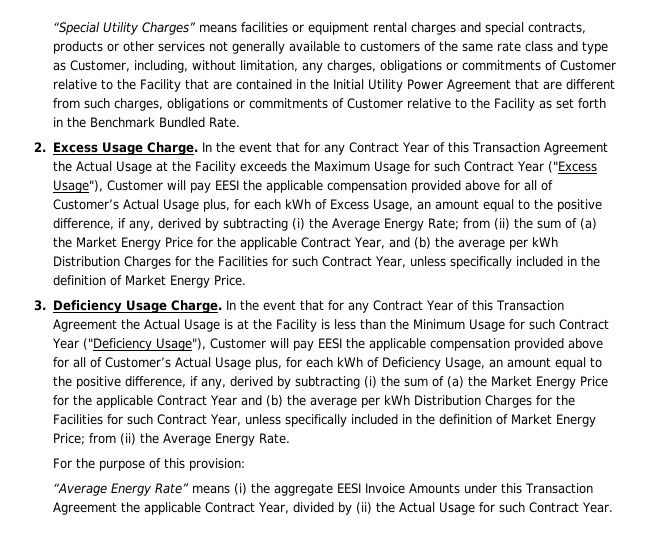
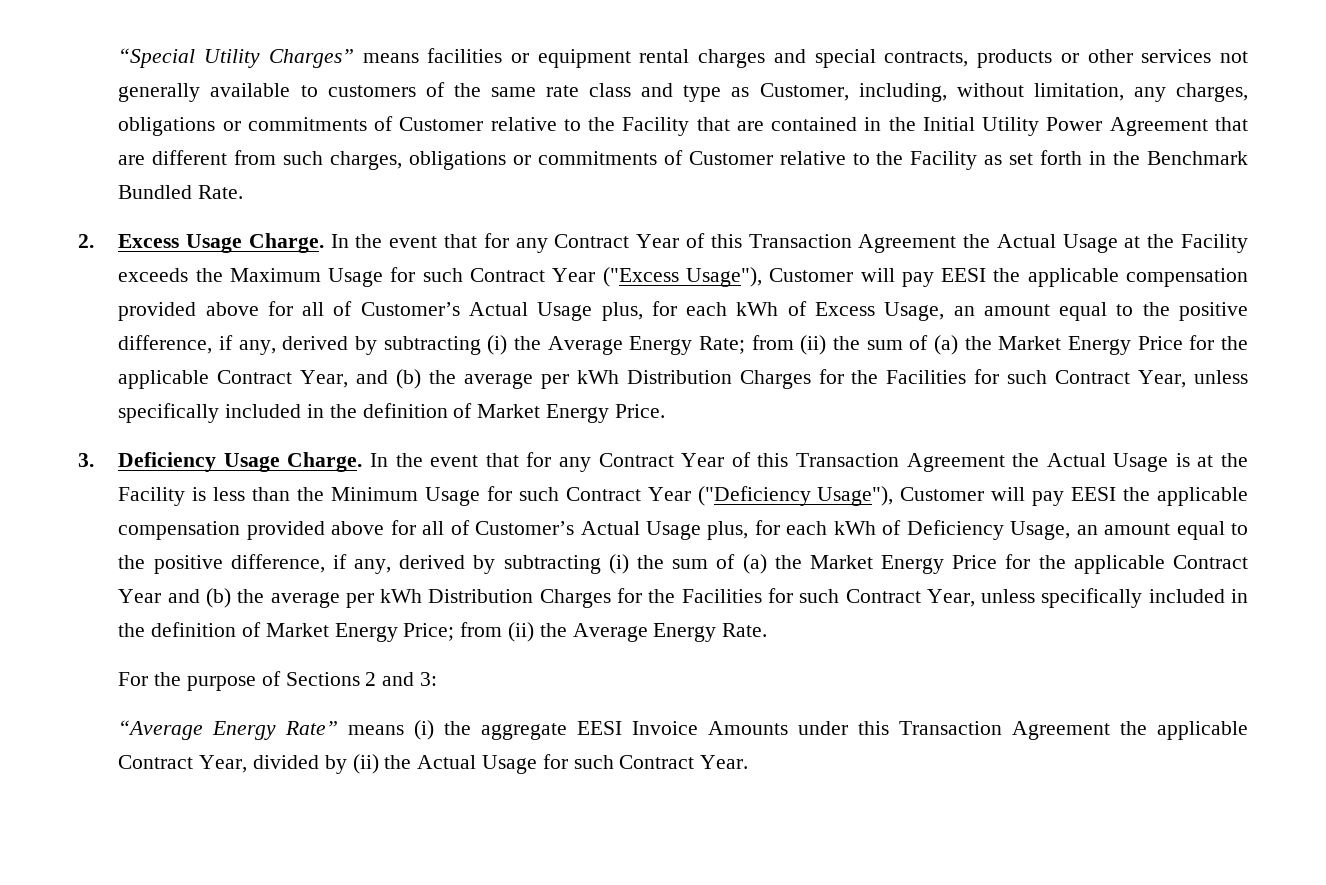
[163,458,245,471] this provision: -> [285,672,437,686] Sections 2 and 3:

